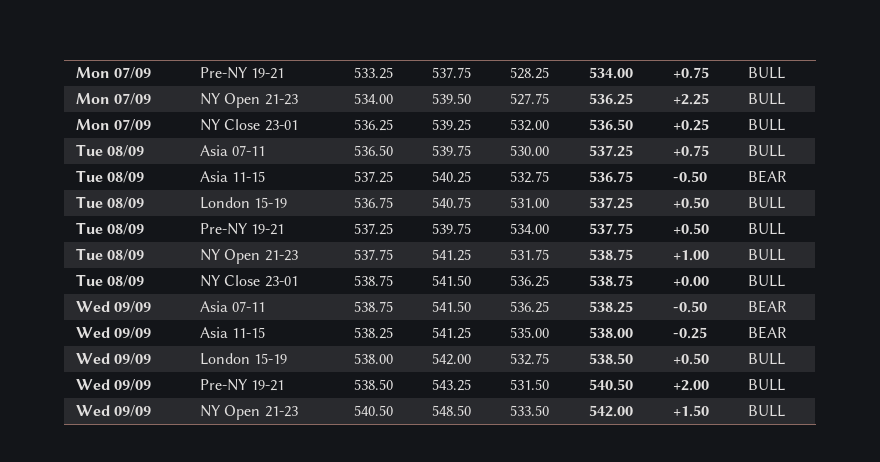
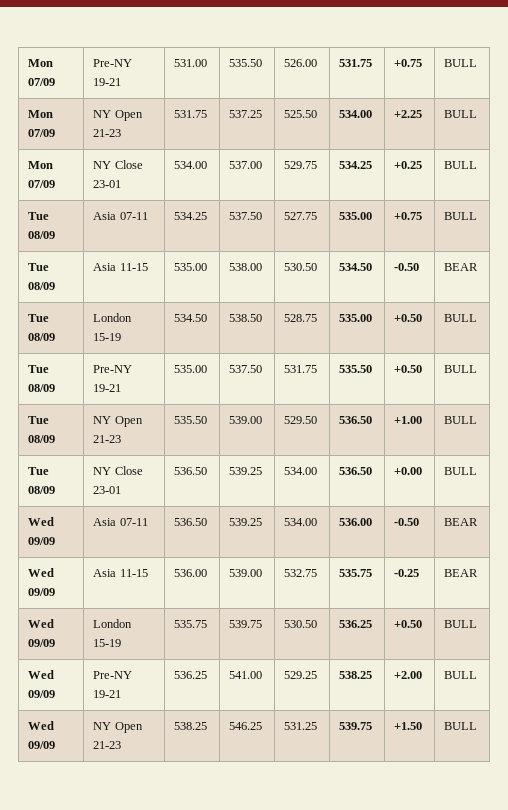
[353,67,393,79] [431,67,471,78] [509,67,549,79] [588,67,633,79] 533.25 | 537.75 | 528.25 | 534.00 -> [174,59,208,67] [229,59,263,67] [284,59,318,67] [339,59,373,67] 531.00 | 535.50 | 526.00 | 531.75
[353,93,393,104] [431,93,471,104] [509,93,549,105] [588,93,633,105] 534.00 | 539.50 | 527.75 | 536.25 -> [174,110,208,118] [229,110,263,118] [284,110,318,118] [339,110,373,118] 531.75 | 537.25 | 525.50 | 534.00
[353,119,393,131] [431,119,471,131] [509,119,549,131] [588,119,633,131] 536.25 | 539.25 | 532.00 | 536.50 -> [174,161,208,169] [229,161,263,169] [284,161,318,169] [339,161,373,169] 534.00 | 537.00 | 529.75 | 534.25
[353,145,393,156] [431,145,471,156] [509,145,549,156] [588,145,633,157] 536.50 | 539.75 | 530.00 | 537.25 -> [174,212,208,220] [229,212,263,220] [284,212,318,220] [339,212,373,220] 534.25 | 537.50 | 527.75 | 535.00
[353,171,393,183] [431,171,471,183] [509,171,549,183] [588,171,633,183] 537.25 | 540.25 | 532.75 | 536.75 -> [174,263,208,271] [229,263,263,271] [284,263,318,271] [339,263,373,271] 535.00 | 538.00 | 530.50 | 534.50
[353,197,393,208] [431,197,471,208] [509,197,549,208] [588,197,633,209] 536.75 | 540.75 | 531.00 | 537.25 -> [174,314,208,322] [229,314,263,322] [284,314,318,322] [339,314,373,322] 534.50 | 538.50 | 528.75 | 535.00
[353,223,393,235] [431,223,471,234] [509,223,549,234] [588,223,633,235] 537.25 | 539.75 | 534.00 | 537.75 -> [174,365,208,373] [229,365,263,373] [284,365,318,373] [339,365,373,373] 535.00 | 537.50 | 531.75 | 535.50
[353,249,393,260] [431,249,471,261] [509,249,549,260] [588,249,633,261] 537.75 | 541.25 | 531.75 | 538.75 -> [174,416,208,424] [229,416,263,424] [284,416,318,424] [339,416,373,424] 535.50 | 539.00 | 529.50 | 536.50
[353,275,393,286] [431,275,471,286] [509,275,549,287] [588,275,633,287] 538.75 | 541.50 | 536.25 | 538.75 -> [174,467,208,475] [229,467,263,475] [284,467,318,475] [339,467,373,475] 536.50 | 539.25 | 534.00 | 536.50
[353,301,393,312] [431,301,471,312] [509,301,549,313] [588,301,633,313] 538.75 | 541.50 | 536.25 | 538.25 -> [174,518,208,526] [229,518,263,526] [284,518,318,526] [339,518,373,526] 536.50 | 539.25 | 534.00 | 536.00
[353,327,393,339] [431,327,471,339] [509,327,549,338] [588,327,633,339] 538.25 | 541.25 | 535.00 | 538.00 -> [174,569,208,577] [229,569,263,577] [284,569,318,577] [339,569,373,577] 536.00 | 539.00 | 532.75 | 535.75
[353,353,393,364] [431,353,471,365] [509,353,549,365] [588,353,633,365] 538.00 | 542.00 | 532.75 | 538.50 -> [174,620,208,628] [229,620,263,628] [284,620,318,628] [339,620,373,628] 535.75 | 539.75 | 530.50 | 536.25
[353,379,393,390] [431,379,471,391] [509,379,549,390] [588,379,633,391] 538.50 | 543.25 | 531.50 | 540.50 -> [174,671,208,679] [229,671,263,679] [284,671,318,679] [339,671,373,679] 536.25 | 541.00 | 529.25 | 538.25
[353,405,393,416] [431,405,471,416] [509,405,549,416] [588,405,633,417] 540.50 | 548.50 | 533.50 | 542.00 -> [174,722,208,730] [229,722,263,730] [284,722,318,730] [339,722,373,730] 538.25 | 546.25 | 531.25 | 539.75

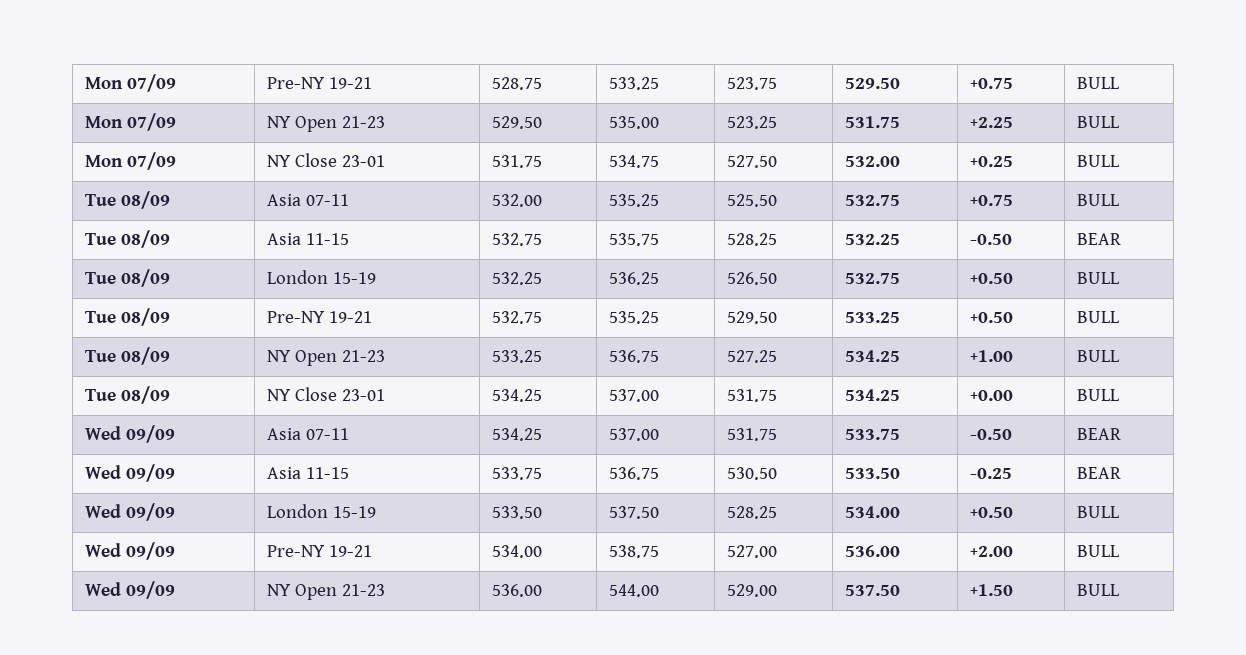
[174,59,208,67] [229,59,263,67] [284,59,318,67] [339,59,373,67] 531.00 | 535.50 | 526.00 | 531.75 -> [492,77,543,90] [609,77,660,90] [727,77,778,90] [845,78,901,89] 528.75 | 533.25 | 523.75 | 529.50
[174,110,208,118] [229,110,263,118] [284,110,318,118] [339,110,373,118] 531.75 | 537.25 | 525.50 | 534.00 -> [492,116,543,129] [609,116,660,129] [727,116,778,129] [845,116,901,128] 529.50 | 535.00 | 523.25 | 531.75
[174,161,208,169] [229,161,263,169] [284,161,318,169] [339,161,373,169] 534.00 | 537.00 | 529.75 | 534.25 -> [492,155,543,168] [609,155,660,168] [727,155,778,168] [845,156,901,167] 531.75 | 534.75 | 527.50 | 532.00
[174,212,208,220] [229,212,263,220] [284,212,318,220] [339,212,373,220] 534.25 | 537.50 | 527.75 | 535.00 -> [492,194,543,207] [609,194,660,207] [727,194,778,207] [845,195,901,206] 532.00 | 535.25 | 525.50 | 532.75
[174,263,208,271] [229,263,263,271] [284,263,318,271] [339,263,373,271] 535.00 | 538.00 | 530.50 | 534.50 -> [492,233,543,246] [609,233,660,246] [727,233,778,246] [845,234,901,245] 532.75 | 535.75 | 528.25 | 532.25
[174,314,208,322] [229,314,263,322] [284,314,318,322] [339,314,373,322] 534.50 | 538.50 | 528.75 | 535.00 -> [492,272,543,285] [609,272,660,285] [727,272,778,285] [845,273,901,284] 532.25 | 536.25 | 526.50 | 532.75
[174,365,208,373] [229,365,263,373] [284,365,318,373] [339,365,373,373] 535.00 | 537.50 | 531.75 | 535.50 -> [492,311,543,324] [609,311,660,324] [727,311,778,324] [845,312,901,323] 532.75 | 535.25 | 529.50 | 533.25
[174,416,208,424] [229,416,263,424] [284,416,318,424] [339,416,373,424] 535.50 | 539.00 | 529.50 | 536.50 -> [492,350,543,363] [609,350,660,363] [727,350,778,363] [845,350,901,362] 533.25 | 536.75 | 527.25 | 534.25
[174,467,208,475] [229,467,263,475] [284,467,318,475] [339,467,373,475] 536.50 | 539.25 | 534.00 | 536.50 -> [492,389,543,402] [609,389,660,402] [727,389,778,402] [845,389,901,401] 534.25 | 537.00 | 531.75 | 534.25
[174,518,208,526] [229,518,263,526] [284,518,318,526] [339,518,373,526] 536.50 | 539.25 | 534.00 | 536.00 -> [492,428,543,441] [609,428,660,441] [727,428,778,441] [845,429,901,440] 534.25 | 537.00 | 531.75 | 533.75
[174,569,208,577] [229,569,263,577] [284,569,318,577] [339,569,373,577] 536.00 | 539.00 | 532.75 | 535.75 -> [492,467,543,480] [609,467,660,480] [727,467,778,480] [845,468,901,479] 533.75 | 536.75 | 530.50 | 533.50
[174,620,208,628] [229,620,263,628] [284,620,318,628] [339,620,373,628] 535.75 | 539.75 | 530.50 | 536.25 -> [492,506,543,519] [609,506,660,519] [727,506,778,519] [845,506,901,518] 533.50 | 537.50 | 528.25 | 534.00
[174,671,208,679] [229,671,263,679] [284,671,318,679] [339,671,373,679] 536.25 | 541.00 | 529.25 | 538.25 -> [492,545,543,558] [609,545,660,558] [727,545,778,558] [845,545,901,557] 534.00 | 538.75 | 527.00 | 536.00
[174,722,208,730] [229,722,263,730] [284,722,318,730] [339,722,373,730] 538.25 | 546.25 | 531.25 | 539.75 -> [492,584,543,597] [609,584,660,597] [727,584,778,597] [845,585,901,596] 536.00 | 544.00 | 529.00 | 537.50

